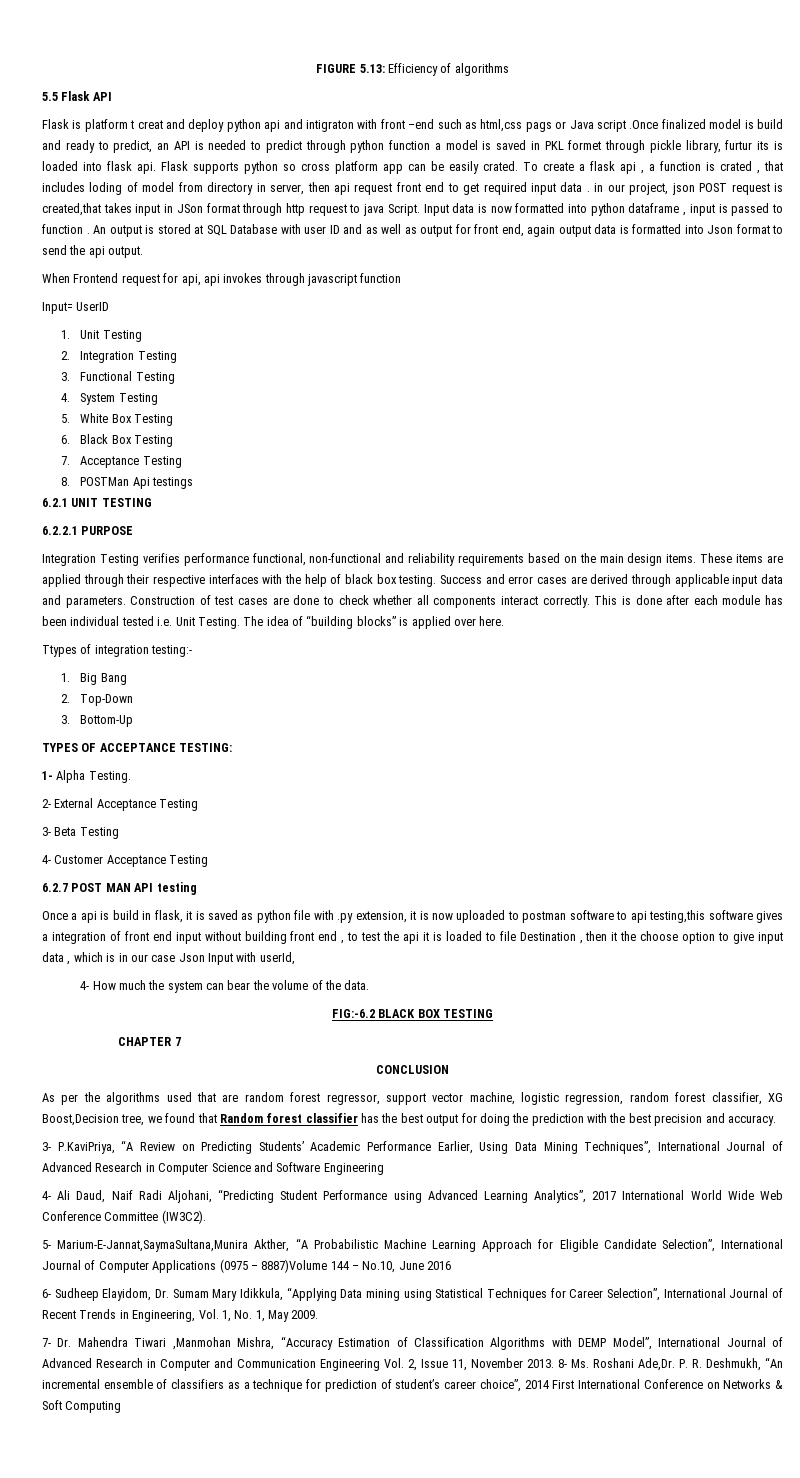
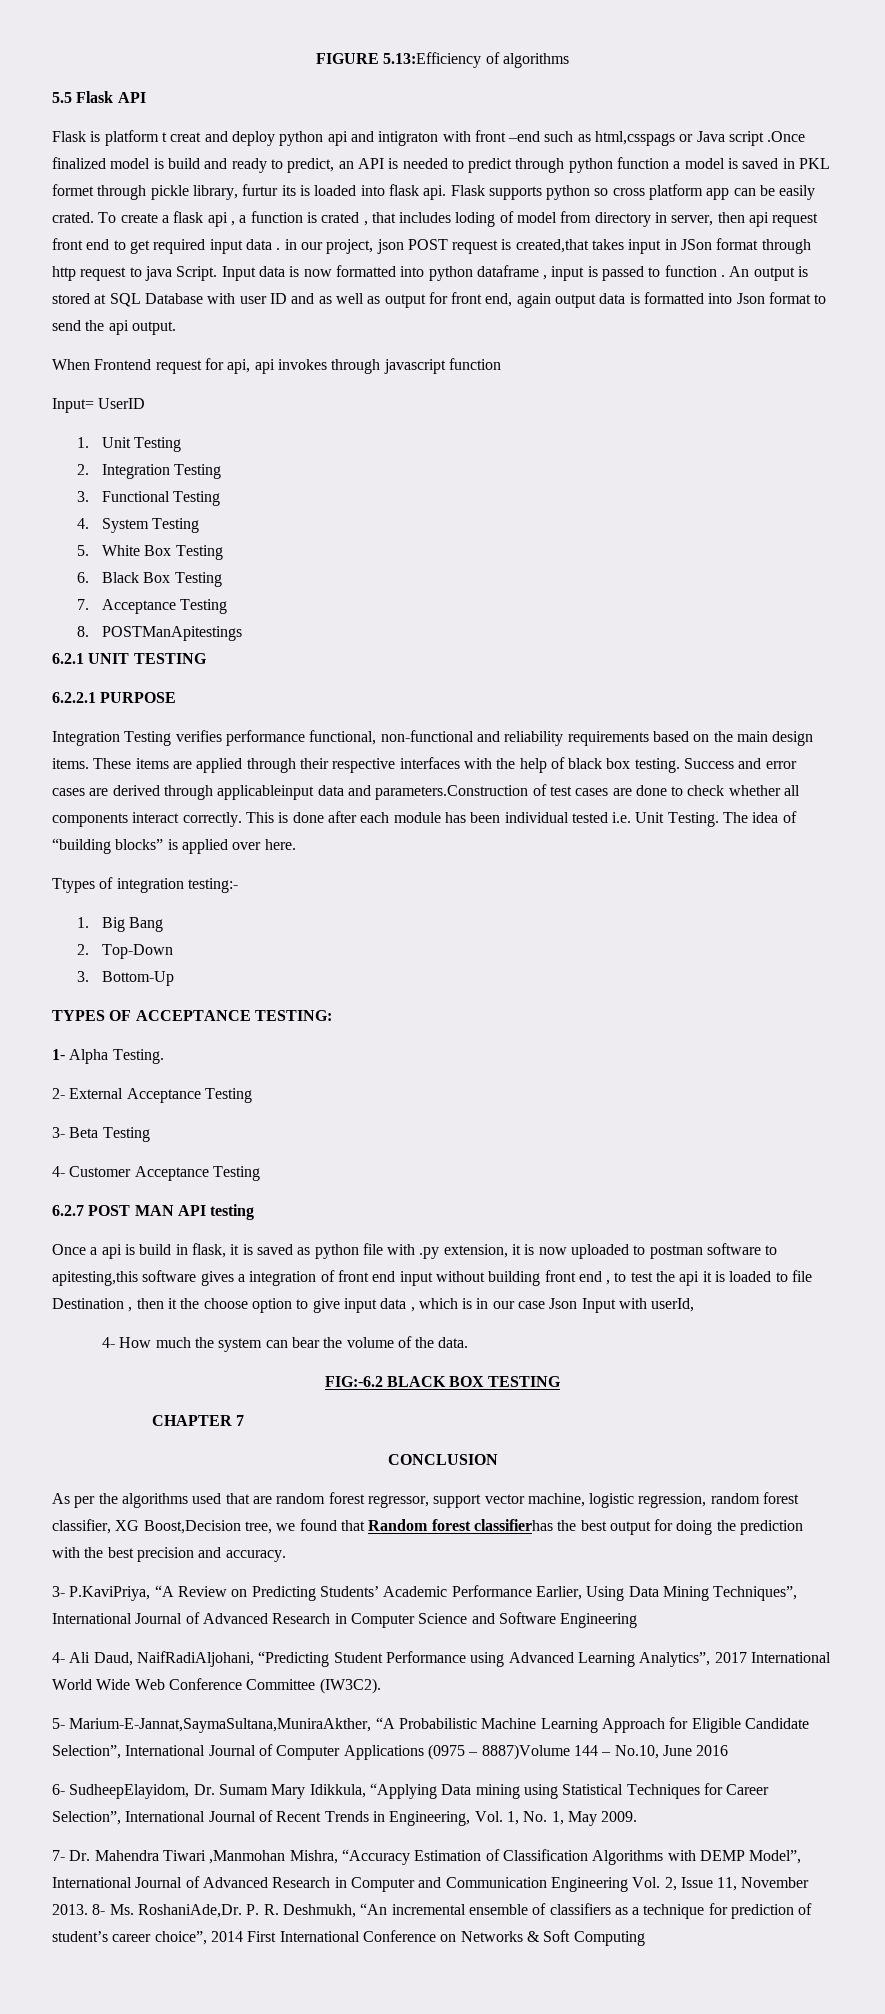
[359,63,438,76] 5.13: Efficiency -> [383,52,482,68] 5.13:Efficiency
[480,119,552,132] html,css pags -> [595,131,676,146] html,csspags
[80,477,193,489] POSTMan Api testings -> [101,626,242,641] POSTManApitestings
[674,574,783,587] [42,595,196,608] applicable input data and parameters. Construction -> [217,785,529,800] applicableinput data and parameters.Construction
[630,910,706,923] api testing,this -> [52,1271,138,1286] apitesting,this
[305,1113,379,1123] classifier has -> [473,1519,553,1531] classifierhas
[111,1190,212,1203] Naif Radi Aljohani, -> [136,1651,254,1667] NaifRadiAljohani,
[57,1239,290,1252] Marium-E-Jannat,SaymaSultana,Munira Akther, -> [69,1718,372,1733] Marium-E-Jannat,SaymaSultana,MuniraAkther,
[54,1288,152,1301] Sudheep Elayidom, -> [69,1784,190,1799] SudheepElayidom,
[593,1358,675,1371] Roshani Ade,Dr. -> [137,1904,242,1918] RoshaniAde,Dr.

